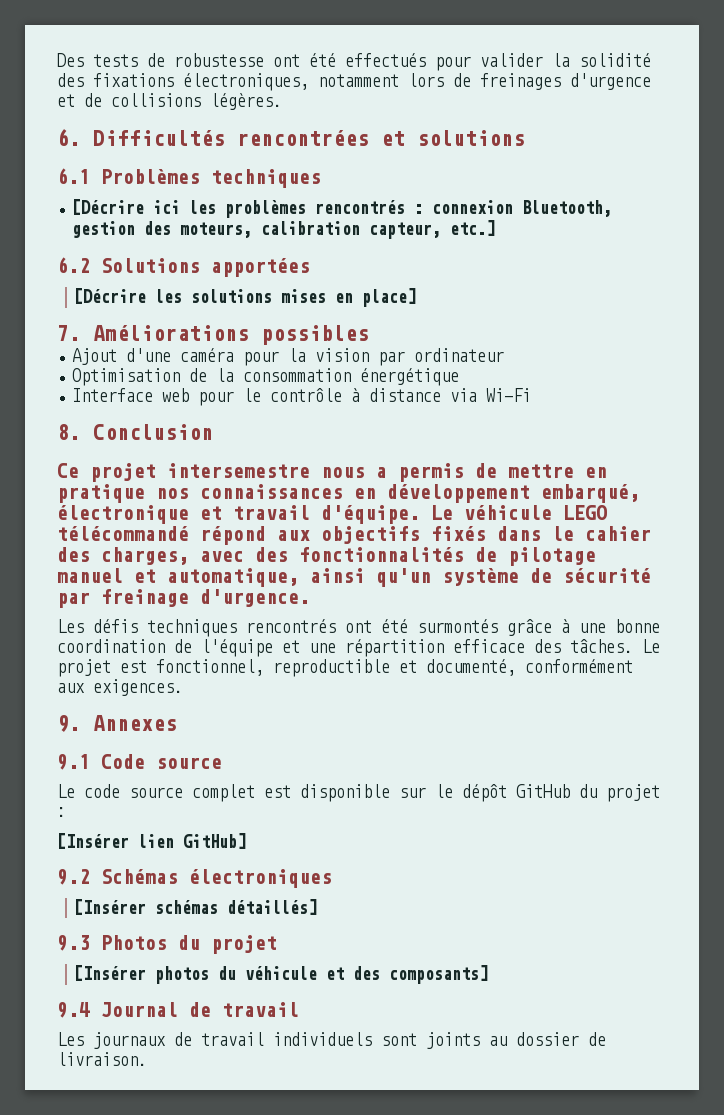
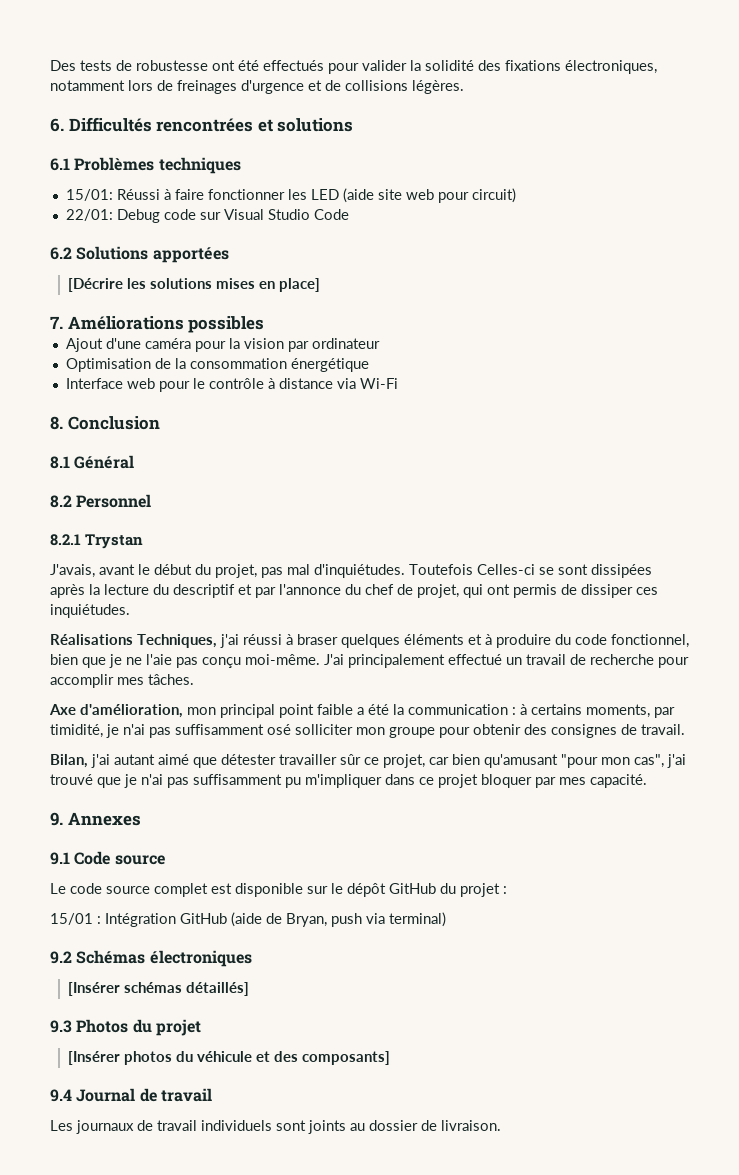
[72,199,613,218] [72,220,496,239] [Décrire ici les problèmes rencontrés : connexion Bluetooth, gestion des moteurs, calibration capteur, etc.] -> [65,188,516,203] [65,209,349,223] 15/01: Réussi à faire fonctionner les LED (aide site web pour circuit) // 22/01: Debug code sur Visual Studio Code
[57,463,607,482] [57,484,640,503] [57,505,607,524] [57,526,651,545] [57,547,596,566] [57,568,651,587] [57,589,310,608] [57,619,660,637] [57,639,660,657] [57,659,633,677] [57,679,183,696] Ce projet intersemestre nous a permis de mettre en pratique nos connaissances en développement embarqué, électronique et travail d'équipe. Le véhicule LEGO télécommandé répond aux objectifs fixés dans le cahier des charges, avec des fonctionnalités de pilotage manuel et automatique, ainsi qu'un système de sécurité par freinage d'urgence. // Les défis techniques rencontrés ont été surmontés grâce à une bonne coordination de l'équipe et une répartition efficace des tâches. Le projet est fonctionnel, reproductible et documenté, conformément aux exigences. -> [50,455,135,469] [50,494,152,508] [50,534,144,549] [50,564,652,578] [50,584,658,598] [50,604,130,618] [50,634,689,648] [50,654,689,668] [50,674,194,688] [49,704,675,718] [50,724,685,738] [50,754,686,768] [50,774,647,788] 8.1 Général // 8.2 Personnel // 8.2.1 Trystan // J'avais, avant le début du projet, pas mal d'inquiétudes. Toutefois Celles-ci se sont dissipées après la lecture du descriptif et par l'annonce du chef de projet, qui ont permis de dissiper ces inquiétudes. // Réalisations Techniques, j'ai réussi à braser quelques éléments et à produire du code fonctionnel, bien que je ne l'aie pas conçu moi-même. J'ai principalement effectué un travail de recherche pour accomplir mes tâches. // Axe d'amélioration, mon principal point faible a été la communication : à certains moments, par timidité, je n'ai pas suffisamment osé solliciter mon groupe pour obtenir des consignes de travail. // Bilan, j'ai autant aimé que détester travailler sûr ce projet, car bien qu'amusant "pour mon cas", j'ai trouvé que je n'ai pas suffisamment pu m'impliquer dans ce projet bloquer par mes capacité.
[57,833,246,849] [Insérer lien GitHub] -> [50,912,446,927] 15/01 : Intégration GitHub (aide de Bryan, push via terminal)

